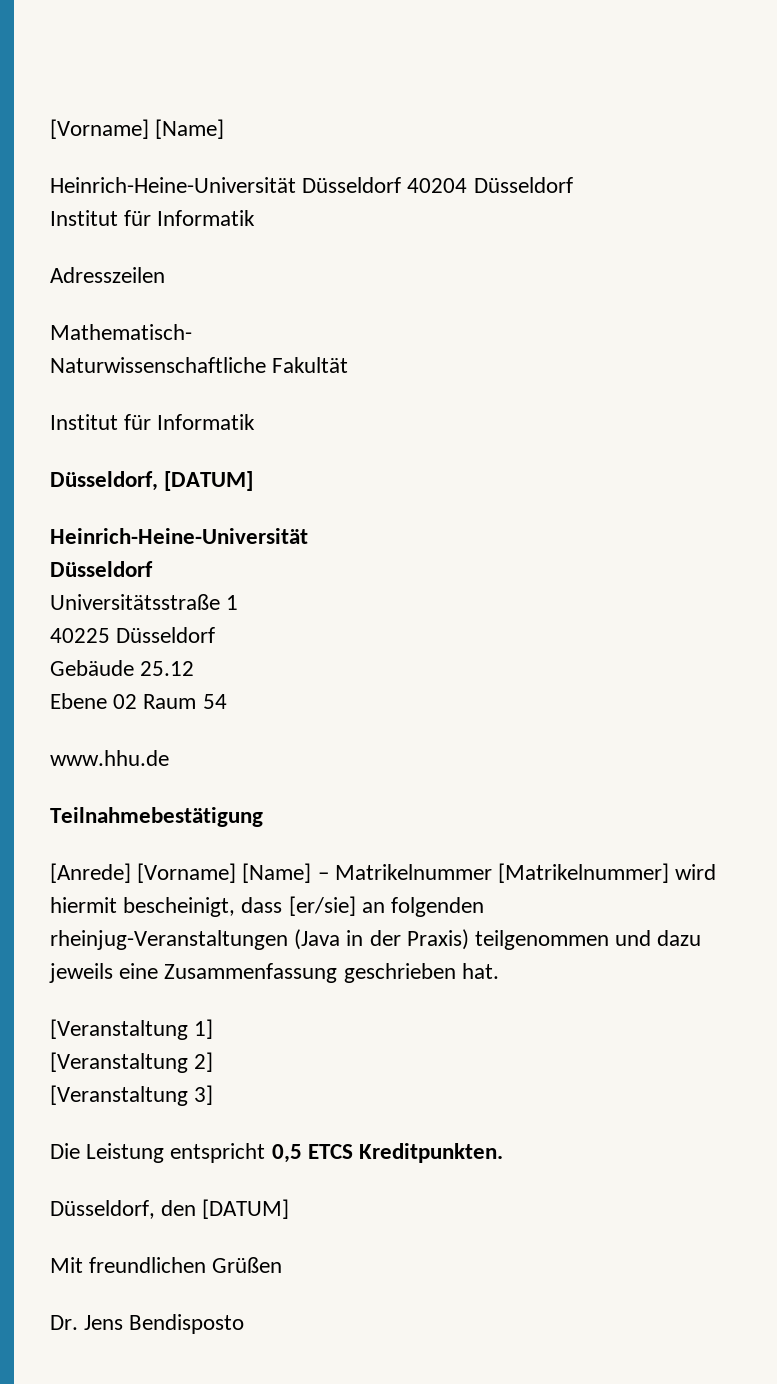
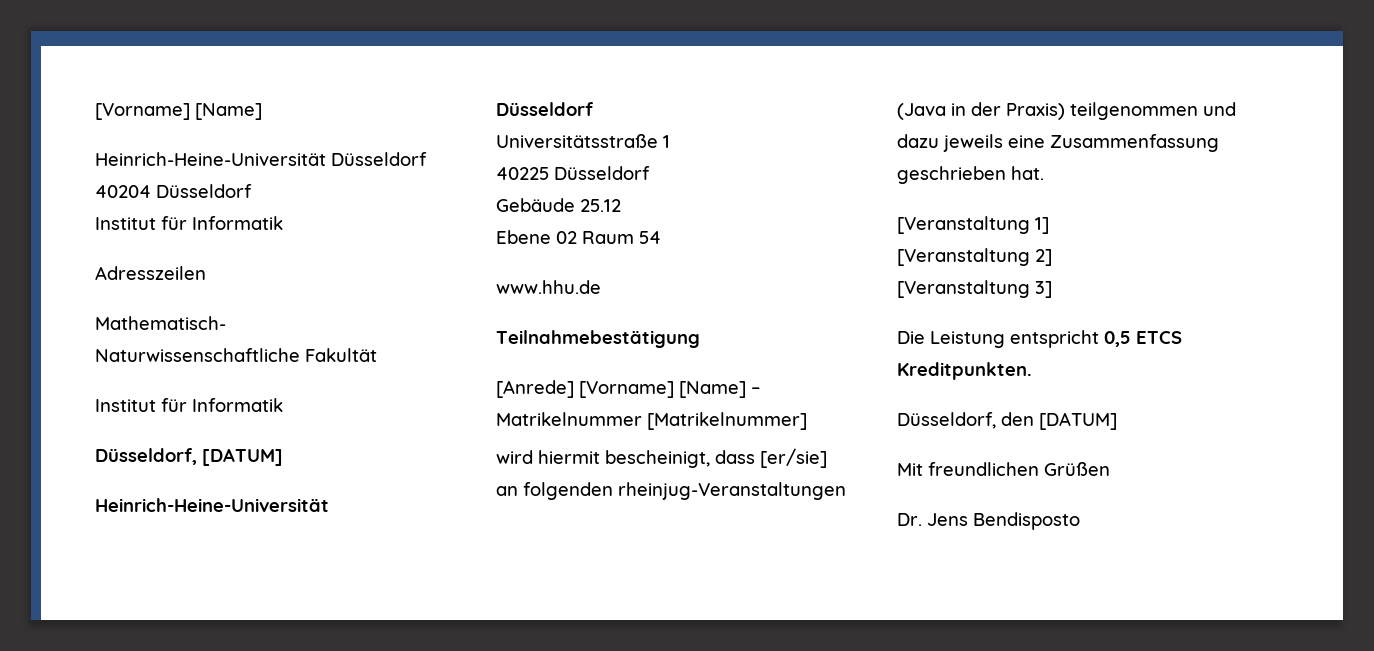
(670, 873) none -> (807, 421) //

